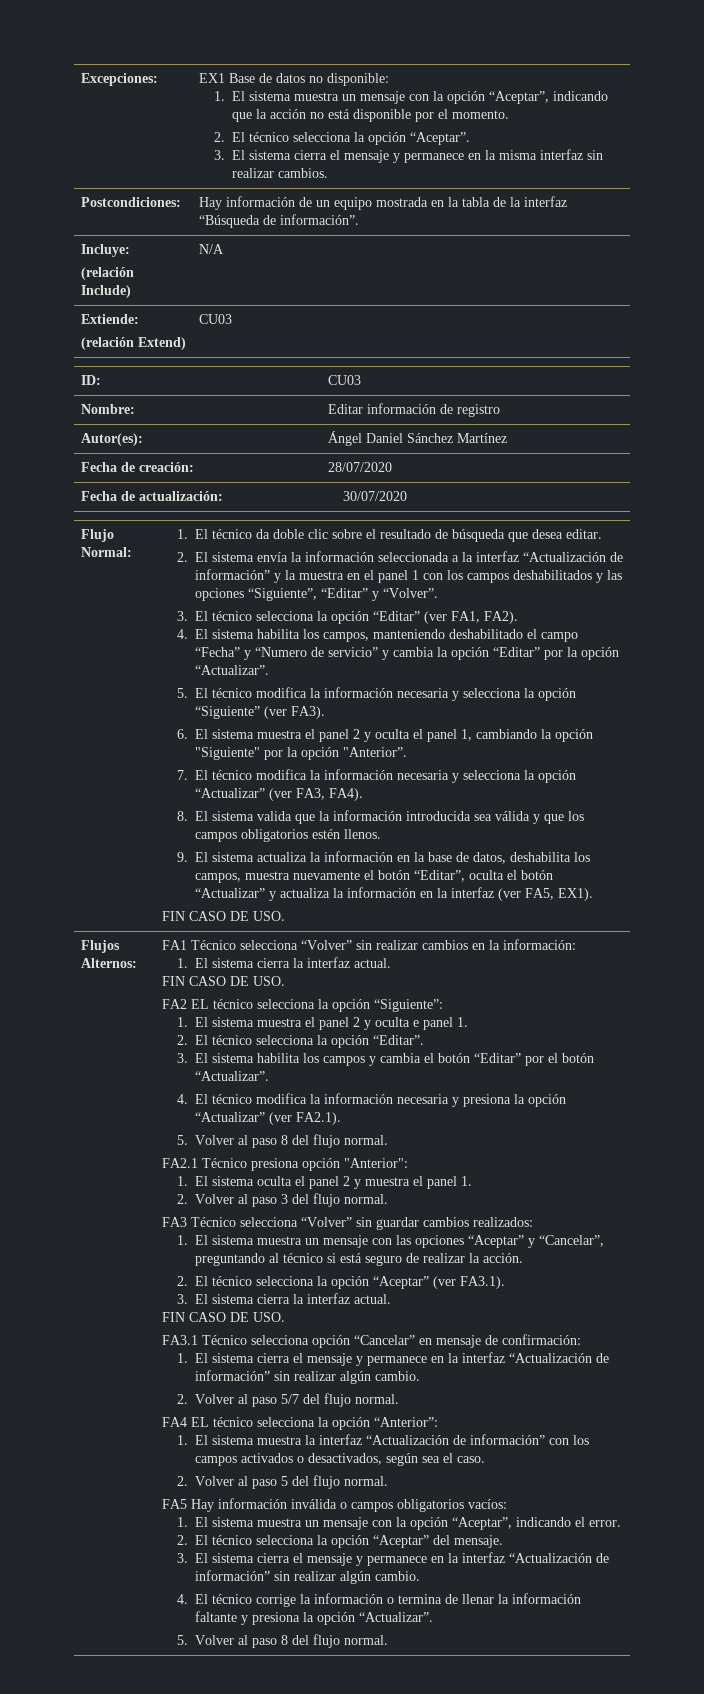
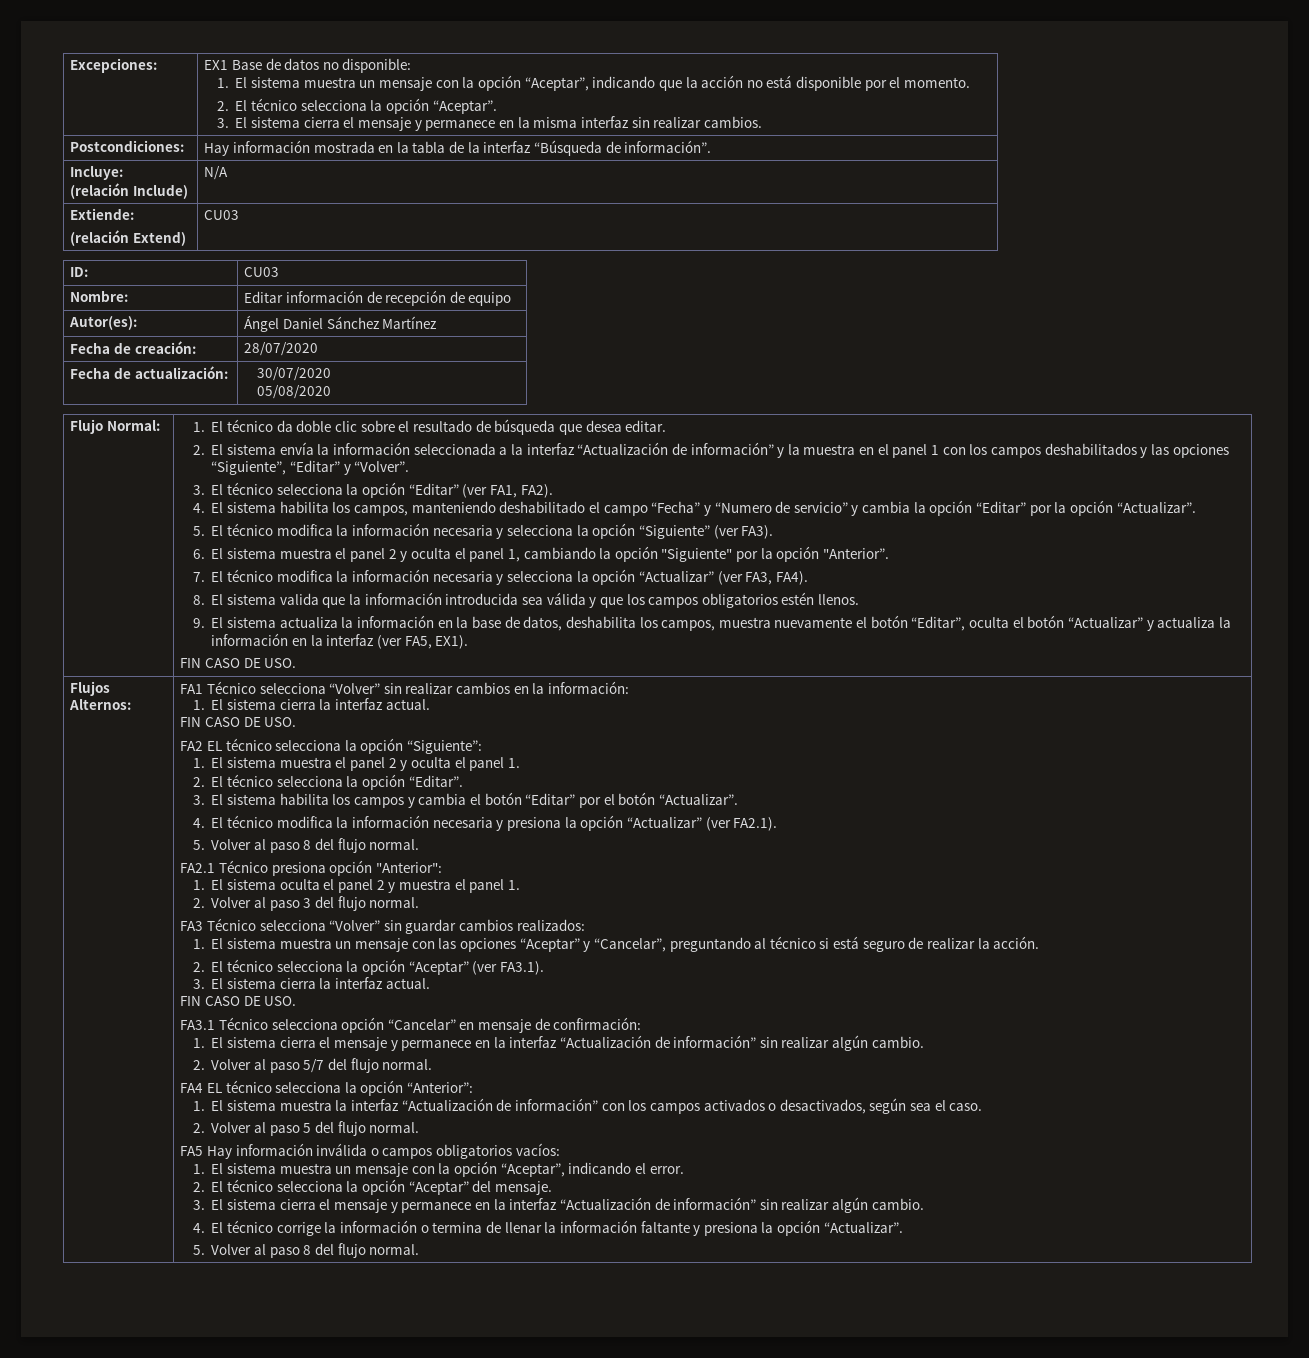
[298,197,372,210] de un equipo -> (310, 146) none
[456,404,500,417] registro -> [385,290,512,306] recepción de equipo
(408, 496) none -> [256,385,331,399] // 05/08/2020
[413,1020,420,1027] e -> [454,757,466,768] el

